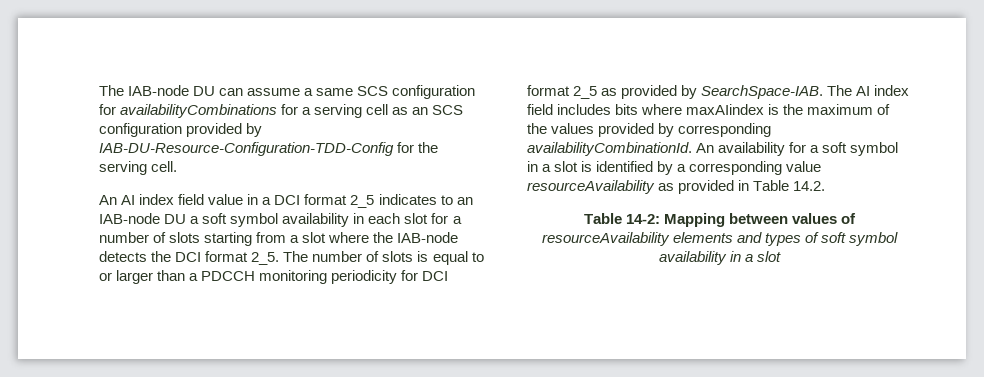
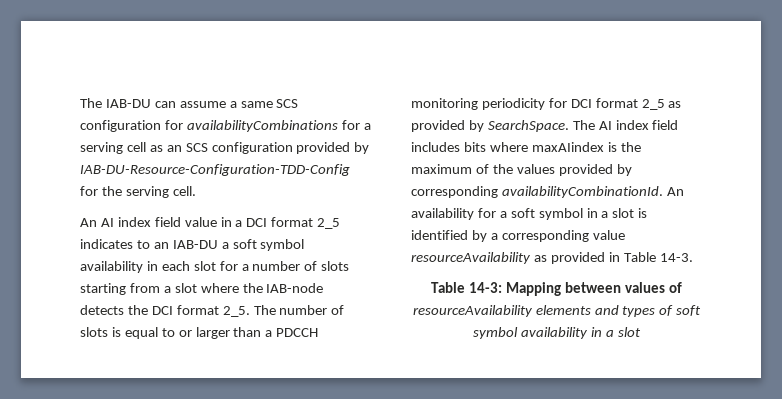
[99,85,216,96] The IAB-node DU -> [80,98,151,108] The IAB-DU
[99,213,187,224] IAB-node DU -> [172,240,218,249] IAB-DU
[701,85,824,99] SearchSpace-IAB. -> [487,120,569,132] SearchSpace.
[793,181,826,191] [583,213,660,224] 14.2. // Table 14-2: -> [659,253,693,262] [431,282,503,293] 14-3. // Table 14-3:

